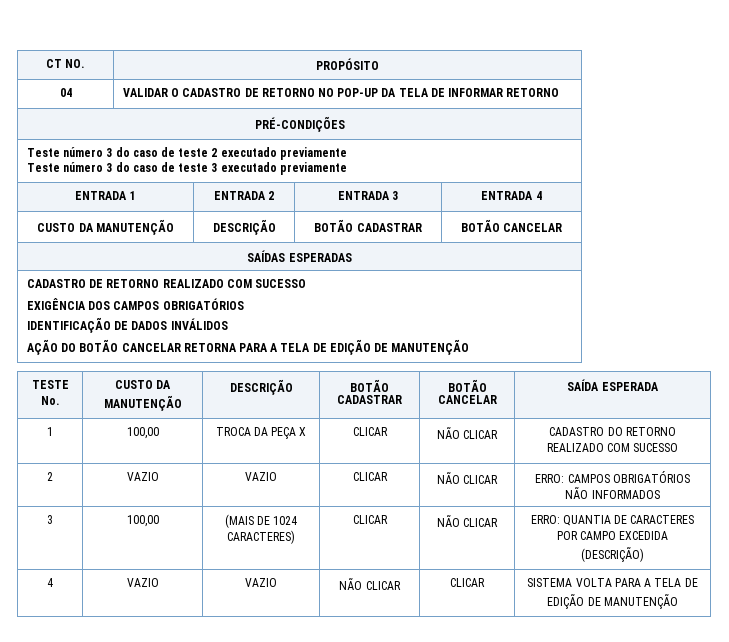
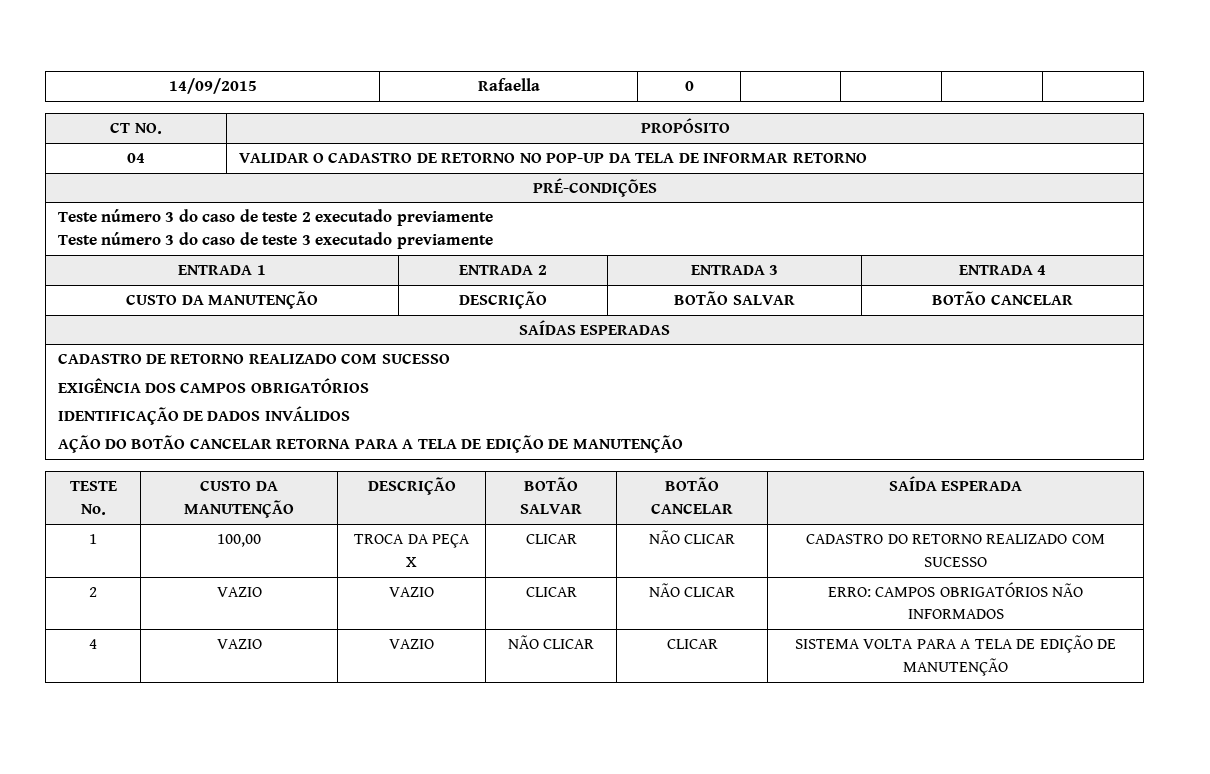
(45, 63) none -> [168,78,257,94] [477,78,540,91] [684,81,694,91] 14/09/2015 | Rafaella | 0 | | | | //
[356,223,422,232] CADASTRAR -> [732,295,795,305] SALVAR
[337,395,402,404] CADASTRAR -> [520,504,582,514] SALVAR
[47,515,53,524] [126,515,159,527] [224,514,298,528] [227,530,295,544] [352,515,388,524] [436,514,499,527] [530,515,695,526] [556,531,669,540] [581,546,644,562] // 3 | 100,00 | (MAIS DE 1024 CARACTERES) | CLICAR | NÃO CLICAR | ERRO: QUANTIA DE CARACTERES POR CAMPO EXCEDIDA (DESCRIÇÃO) -> (1004, 614) none

